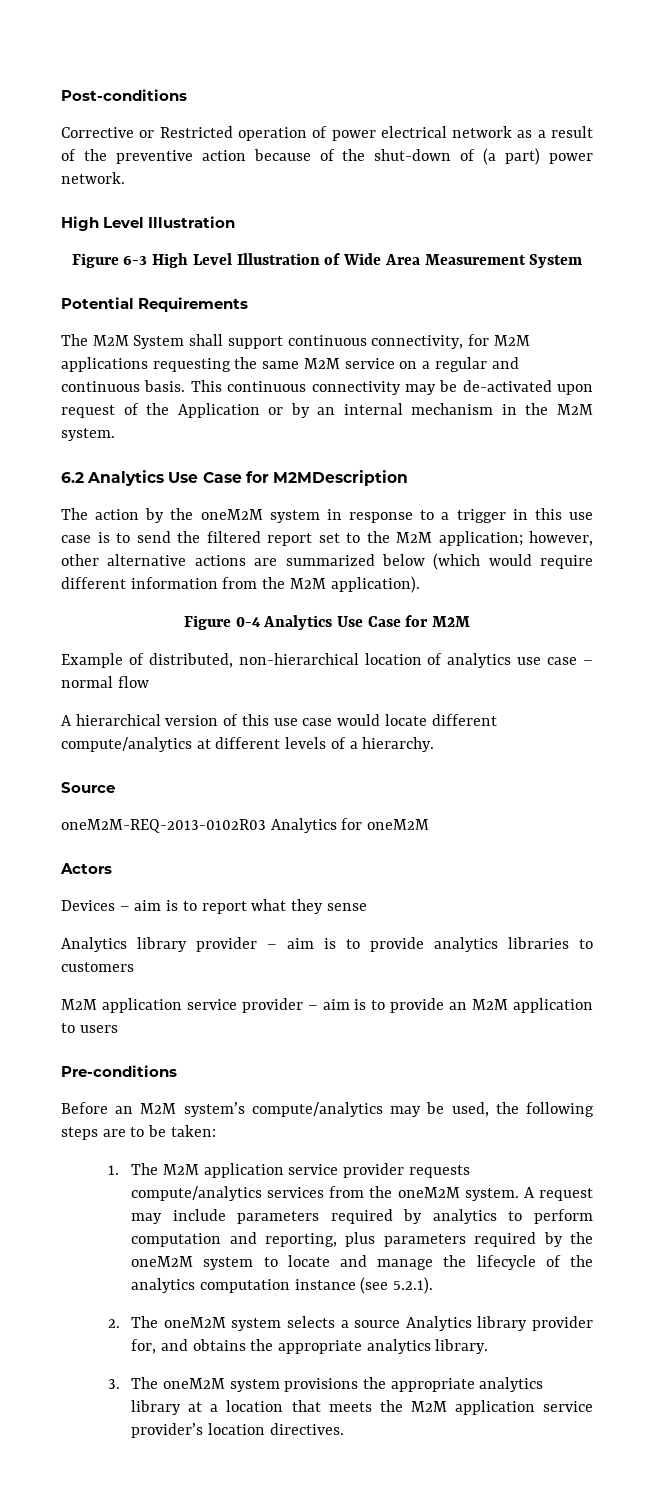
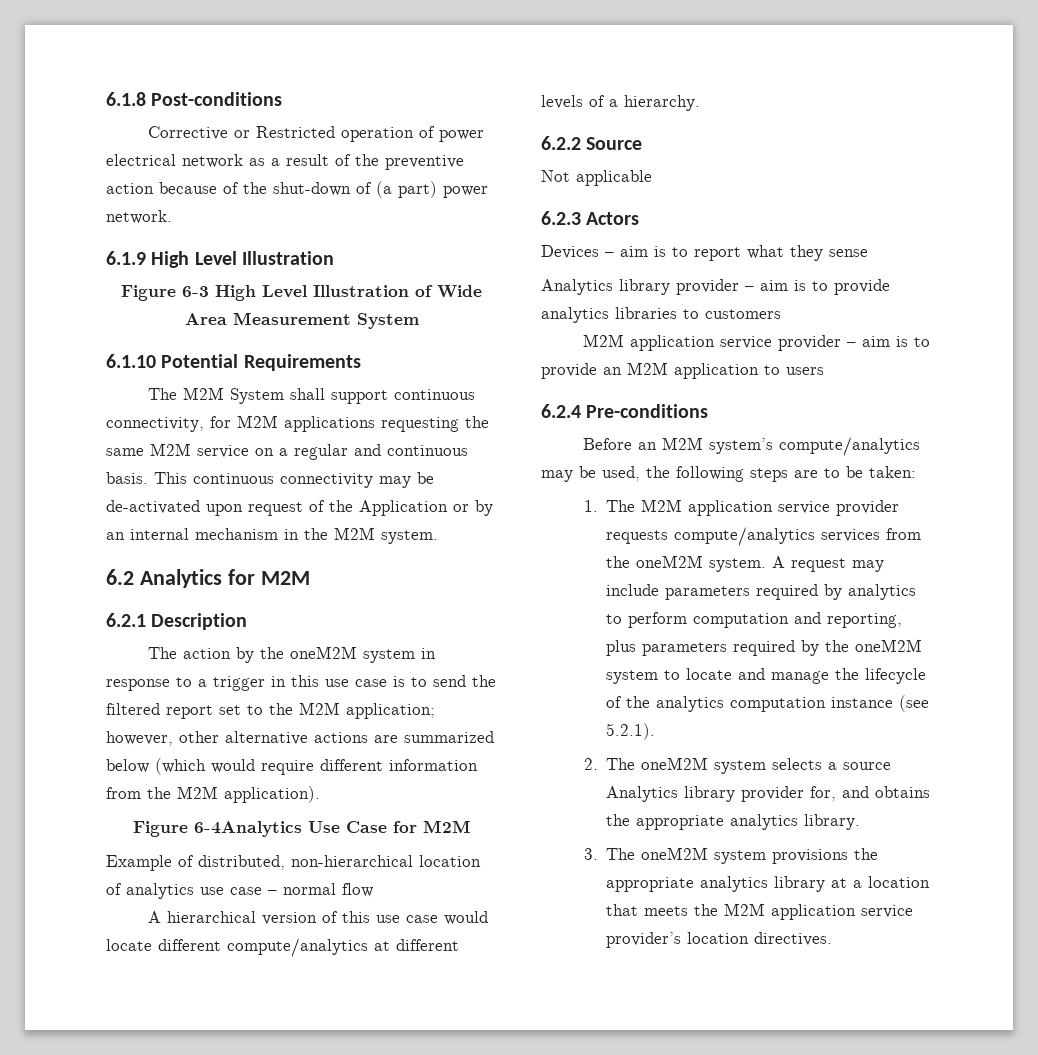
(61, 95) none -> [106,92,146,106] 6.1.8
(125, 178) none -> [106,251,146,265] 6.1.9
(583, 261) none -> [106,354,156,368] 6.1.10
[168,470,408,486] Use Case for M2MDescription -> [227,569,310,585] [106,613,248,630] for M2M // 6.2.1 Description
[235,615,333,630] 0-4 Analytics -> [193,821,302,837] 6-4Analytics
(435, 744) none -> [541,136,581,150] 6.2.2
[61,818,430,833] oneM2M-REQ-2013-0102R03 Analytics for oneM2M // -> [541,170,652,186] [541,211,581,225] Not applicable // 6.2.3
(118, 1029) none -> [541,404,581,418] 6.2.4

